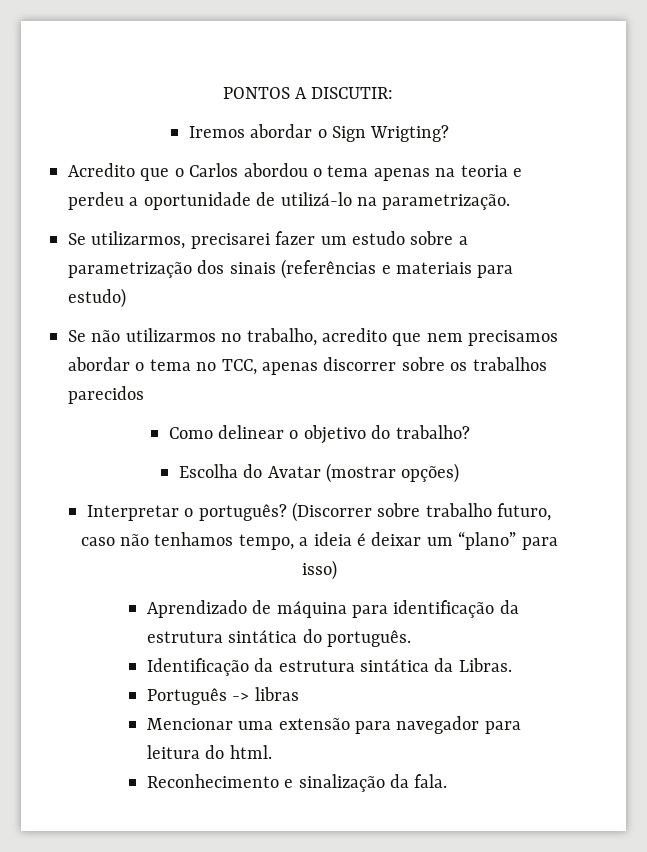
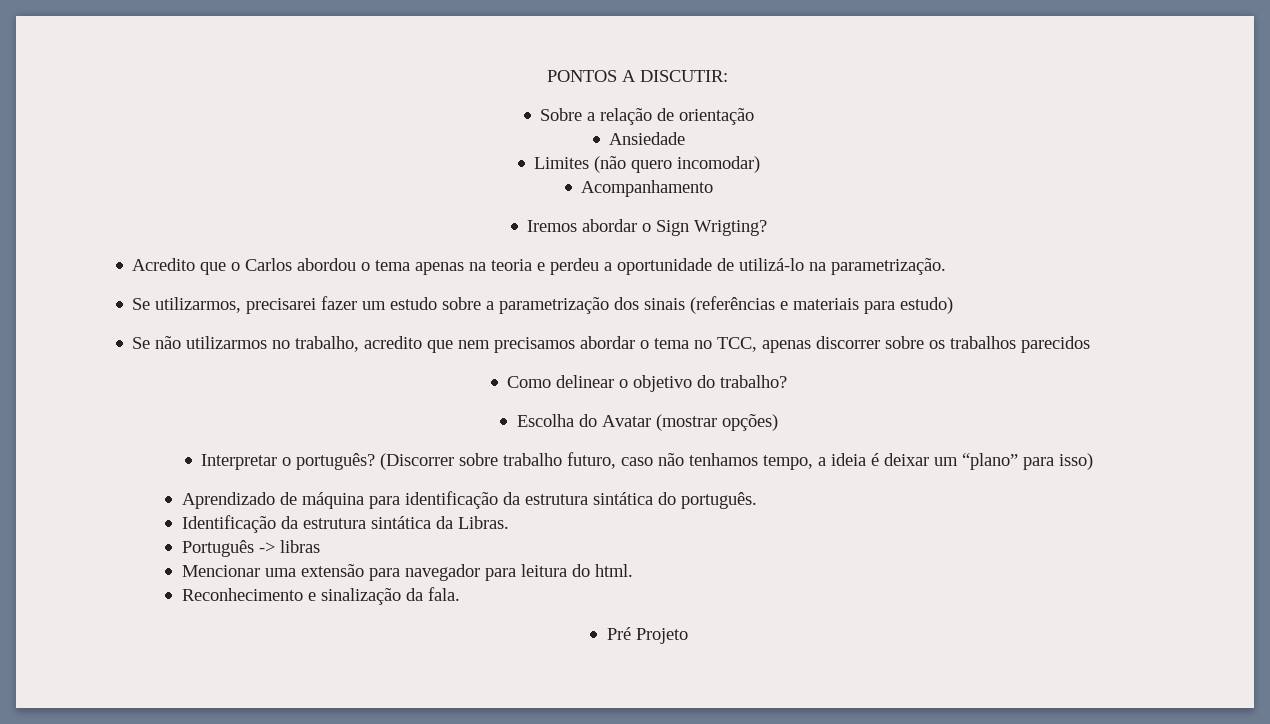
(394, 93) none -> [540,108,755,125] [609,132,686,145] [534,156,761,173] [581,180,714,197] // Sobre a relação de orientação // Ansiedade // Limites (não quero incomodar) // Acompanhamento
(448, 781) none -> [606,627,688,644] // Pré Projeto

